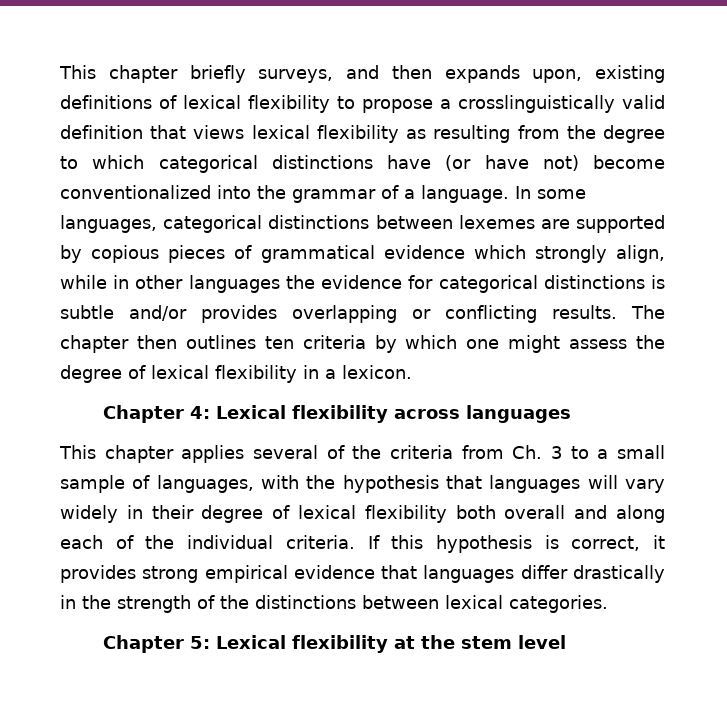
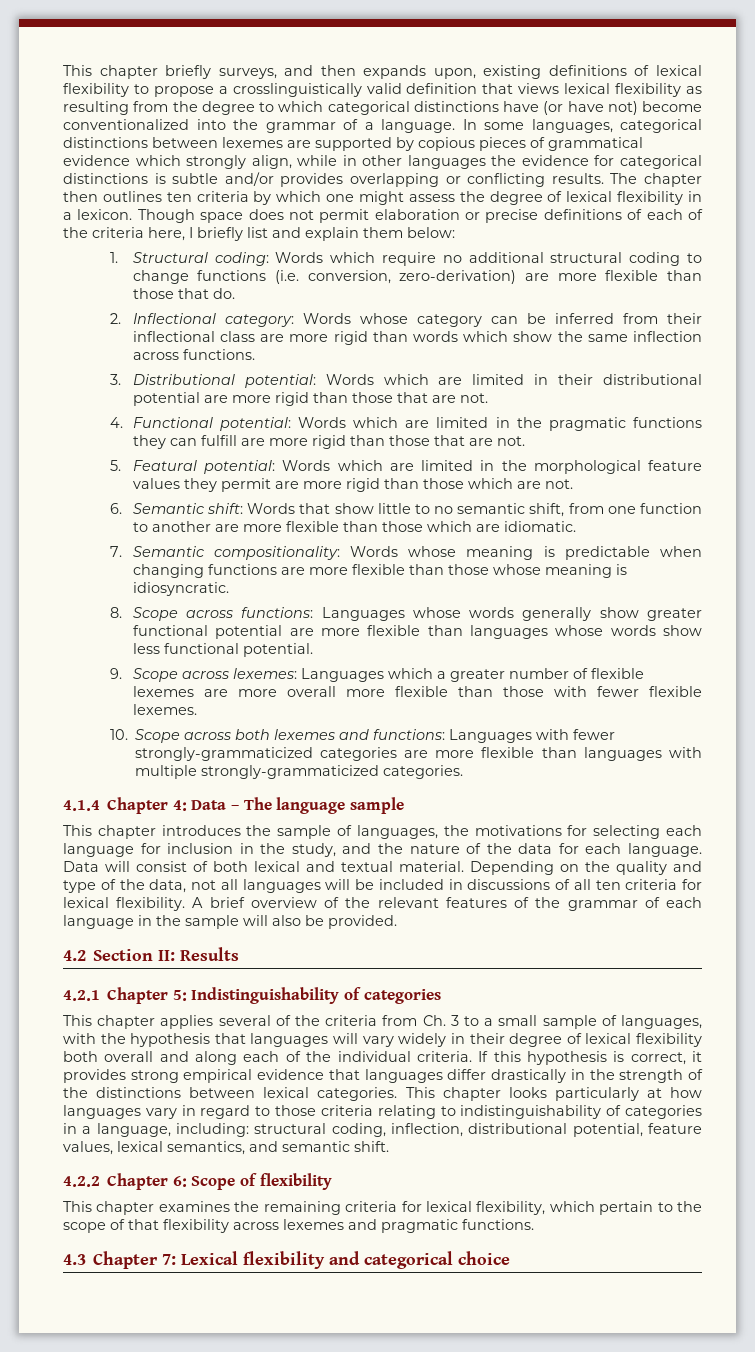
[102,405,571,423] // Chapter 4: Lexical flexibility across languages -> [137,209,703,223] [63,227,455,241] [109,252,703,266] [132,270,703,284] [132,288,235,299] [109,313,702,327] [132,331,703,345] [132,349,255,360] [109,374,703,388] [132,392,488,406] [109,417,703,431] [132,435,525,449] [109,460,703,474] [132,478,573,492] [109,503,702,517] [132,521,576,532] [109,546,702,560] [132,564,627,578] [132,582,229,596] [109,607,703,621] [132,625,702,639] [132,643,313,657] [109,668,644,682] [132,686,703,697] [132,704,197,715] [109,729,615,743] [134,747,702,761] [134,765,463,779] [63,797,404,814] [63,825,702,839] [63,843,702,857] [63,861,702,875] [63,879,702,893] [63,897,702,911] [63,915,397,929] [63,947,240,961] [63,987,441,1004] Though space does not permit elaboration or precise definitions of each of the criteria here, I briefly list and explain them below: // 1. Structural coding: Words which require no additional structural coding to change functions (i.e. conversion, zero-derivation) are more flexible than those that do. // 2. Inflectional category: Words whose category can be inferred from their inflectional class are more rigid than words which show the same inflection across functions. // 3. Distributional potential: Words which are limited in their distributional potential are more rigid than those that are not. // 4. Functional potential: Words which are limited in the pragmatic functions they can fulfill are more rigid than those that are not. // 5. Featural potential: Words which are limited in the morphological feature values they permit are more rigid than those which are not. // 6. Semantic shift: Words that show little to no semantic shift, from one function to another are more flexible than those which are idiomatic. // 7. Semantic compositionality: Words whose meaning is predictable when changing functions are more flexible than those whose meaning is idiosyncratic. // 8. Scope across functions: Languages whose words generally show greater functional potential are more flexible than languages whose words show less functional potential. // 9. Scope across lexemes: Languages which a greater number of flexible lexemes are more overall more flexible than those with fewer flexible lexemes. // 10. Scope across both lexemes and functions: Languages with fewer strongly-grammaticized categories are more flexible than languages with multiple strongly-grammaticized categories. // 4.1.4 Chapter 4: Data – The language sample // This chapter introduces the sample of languages, the motivations for selecting each language for inclusion in the study, and the nature of the data for each language. Data will consist of both lexical and textual material. Depending on the quality and type of the data, not all languages will be included in discussions of all ten criteria for lexical flexibility. A brief overview of the relevant features of the grammar of each language in the sample will also be provided. // 4.2 Section II: Results // 4.2.1 Chapter 5: Indistinguishability of categories
[102,635,566,653] // Chapter 5: Lexical flexibility at the stem level -> [405,1087,703,1101] [63,1105,702,1119] [63,1123,702,1137] [63,1141,389,1155] [63,1173,332,1190] [63,1201,702,1215] [63,1219,534,1233] [63,1251,511,1269] This chapter looks particularly at how languages vary in regard to those criteria relating to indistinguishability of categories in a language, including: structural coding, inflection, distributional potential, feature values, lexical semantics, and semantic shift. // 4.2.2 Chapter 6: Scope of flexibility // This chapter examines the remaining criteria for lexical flexibility, which pertain to the scope of that flexibility across lexemes and pragmatic functions. // 4.3 Chapter 7: Lexical flexibility and categorical choice

